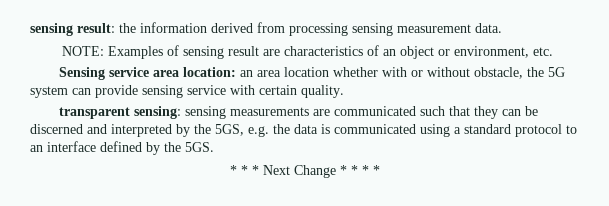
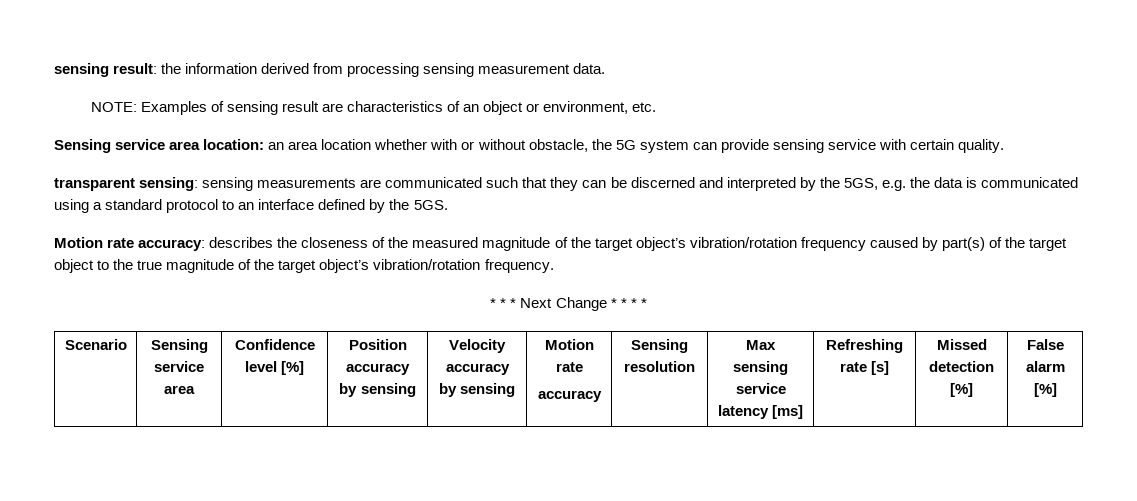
(214, 147) none -> [54,237,1068,251] [54,259,554,273] // Motion rate accuracy: describes the closeness of the measured magnitude of the target object’s vibration/rotation frequency caused by part(s) of the target object to the true magnitude of the target object’s vibration/rotation frequency.
(380, 170) none -> [64,339,127,350] [150,339,208,353] [154,361,204,372] [164,385,195,394] [234,339,315,350] [244,361,305,375] [348,339,407,350] [345,363,410,375] [339,383,416,397] [448,339,506,353] [445,363,510,375] [438,383,516,397] [544,339,594,350] [555,362,583,372] [537,390,602,402] [631,339,688,353] [624,361,695,372] [746,340,776,350] [733,361,788,375] [735,383,786,394] [717,405,804,419] [826,339,903,353] [839,361,890,375] [936,339,987,350] [929,361,994,372] [950,383,973,397] [1026,339,1064,350] [1025,361,1065,372] [1033,383,1057,397] // Scenario | Sensing service area | Confidence level [%] | Position accuracy by sensing | Velocity accuracy by sensing | Motion rate // accuracy | Sensing resolution | Max sensing service latency [ms] | Refreshing rate [s] | Missed detection [%] | False alarm [%]

